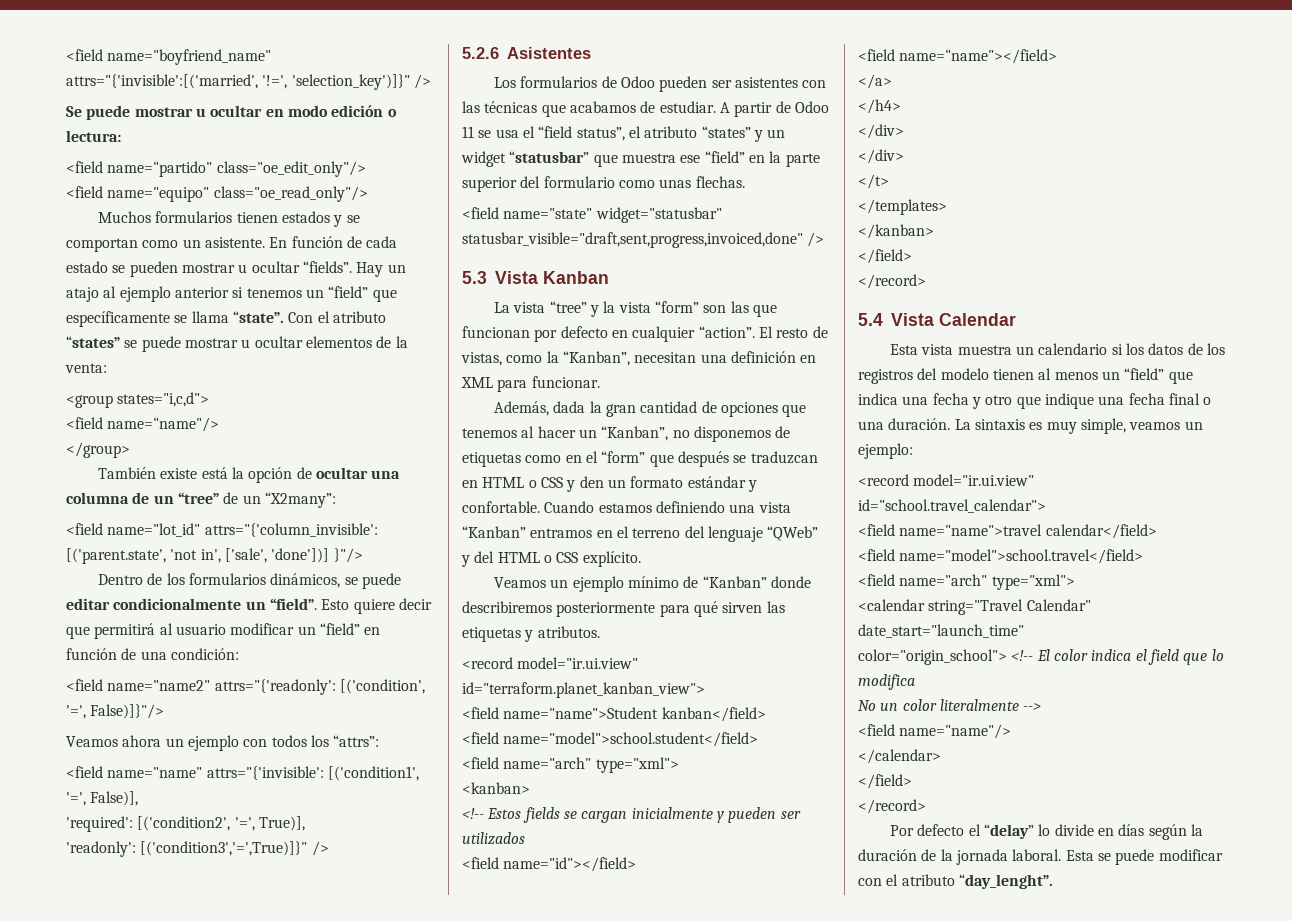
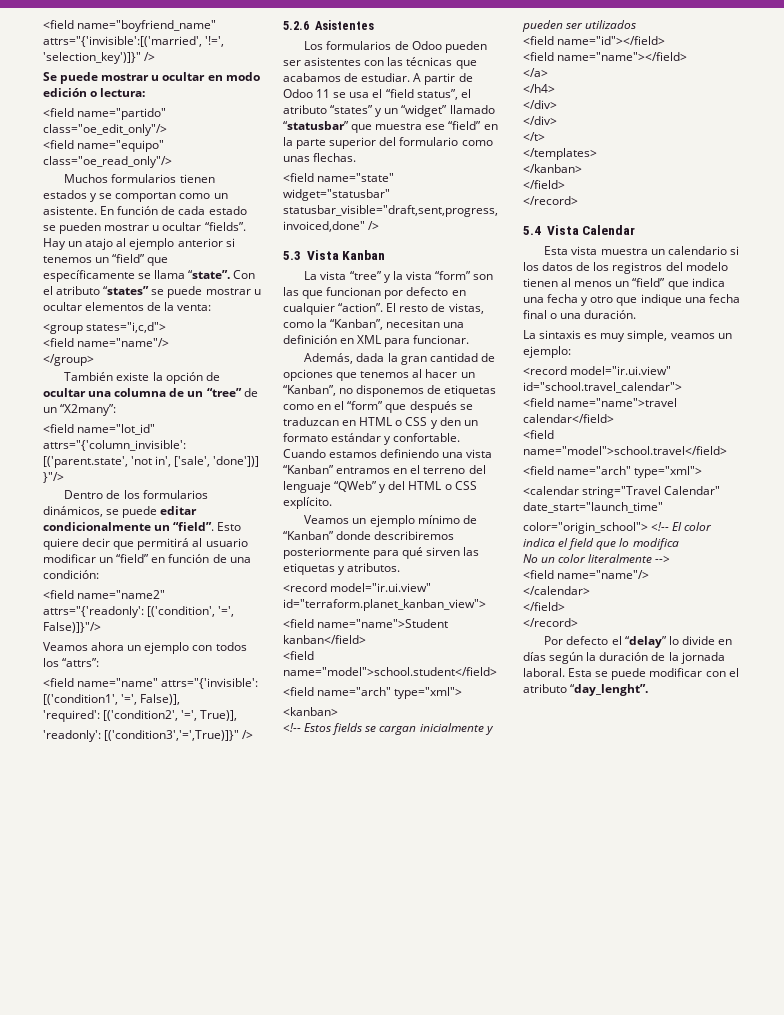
[201,467,228,479] está -> (150, 376) none
[461,151,506,167] widget -> [401,105,495,117] “widget” llamado
(951, 424) none -> (637, 314) //

